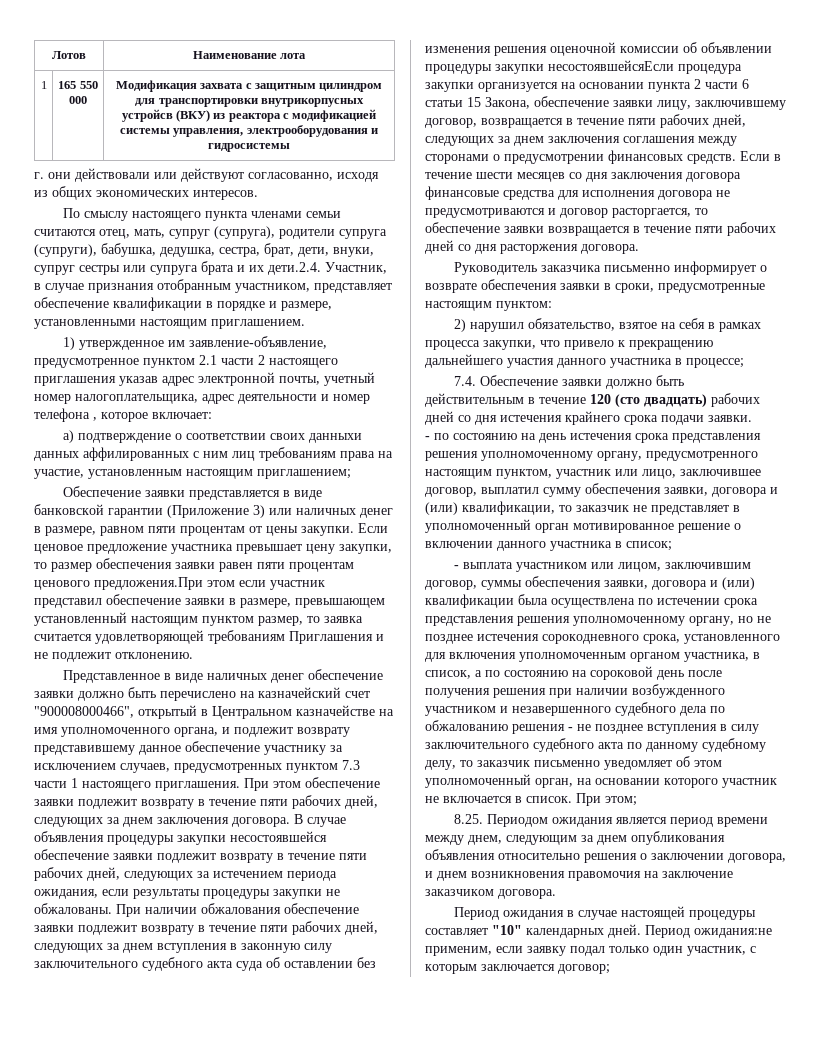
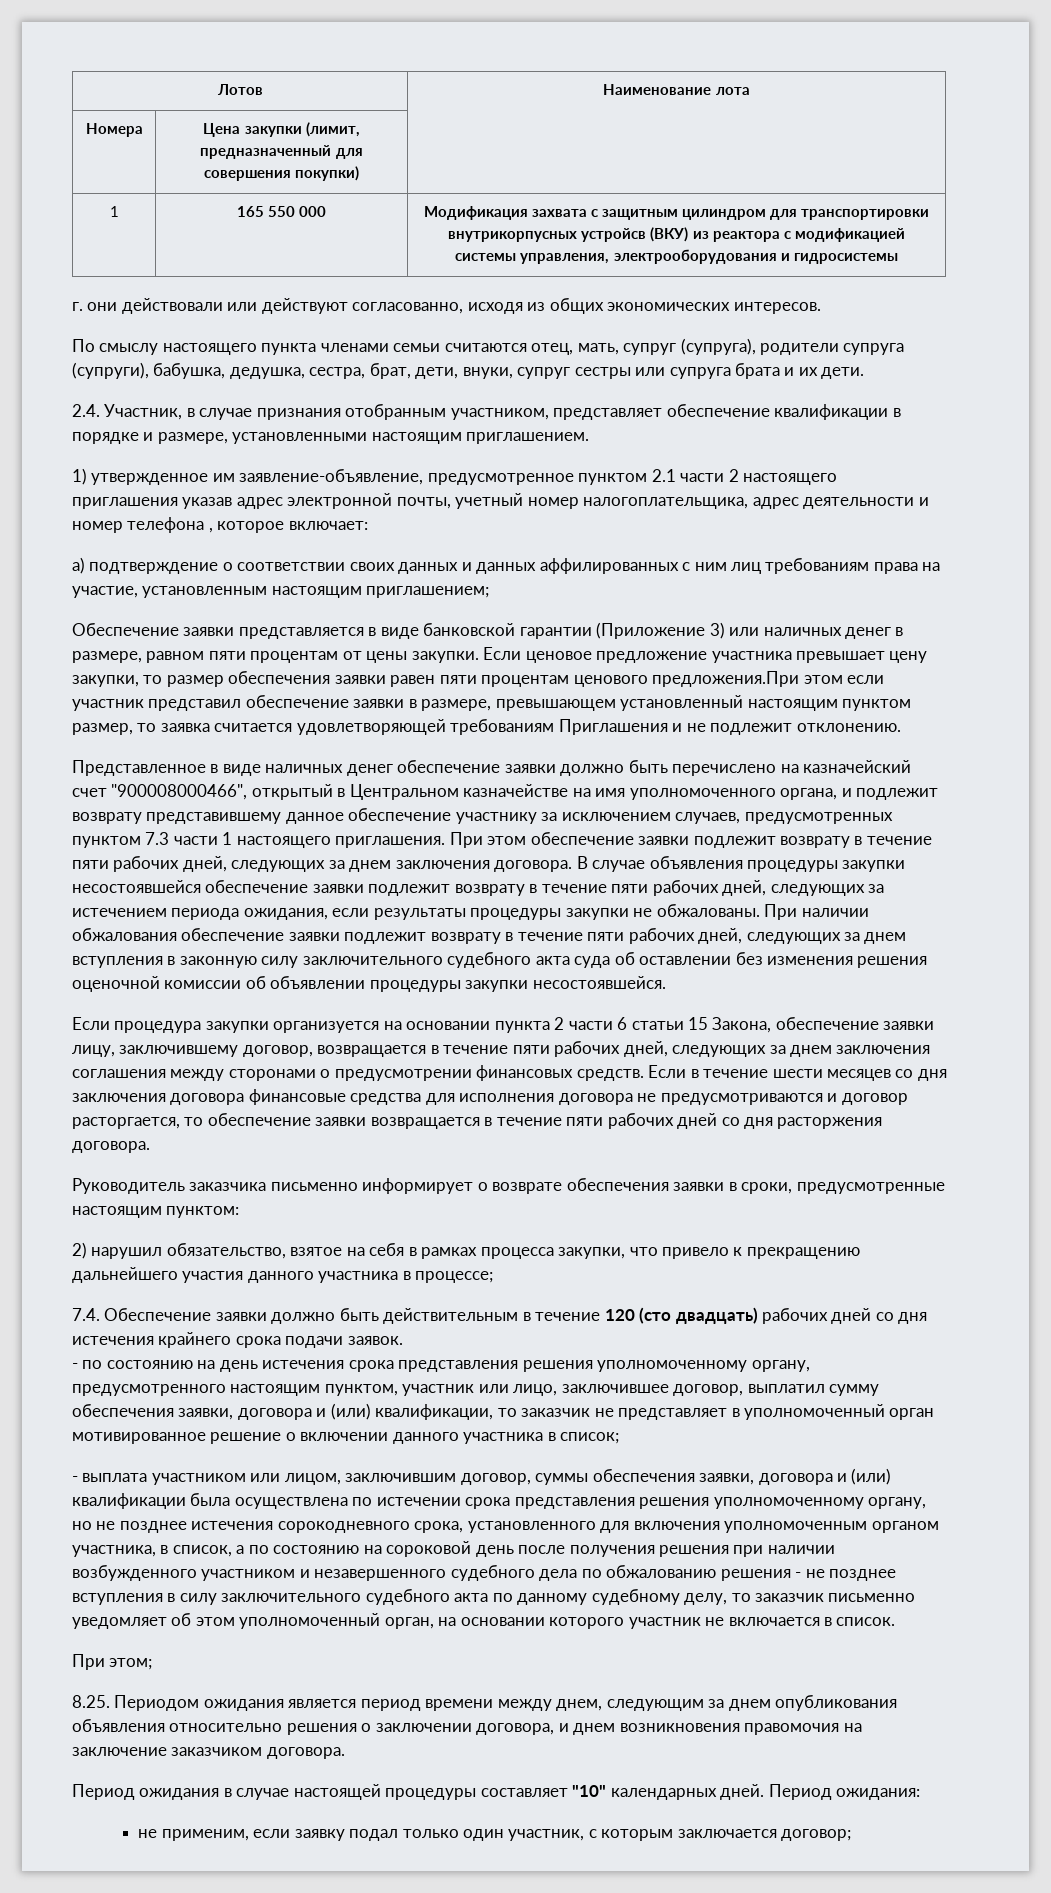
(307, 56) none -> [85,123,143,137] [203,122,360,137] [200,145,363,159] [203,166,360,181] // Номера | Цена закупки (лимит, предназначенный для совершения покупки) |
[268,262,321,275] дети.2.4. -> [821,367,865,379] [72,404,100,417] дети. // 2.4.
[308,433,362,443] данныхи -> [398,562,472,574] данных и
[548,60,674,71] несостоявшейсяЕсли -> [532,976,666,989] [72,1017,110,1030] несостоявшейся. // Если
[708,415,752,422] заявки. -> [347,1336,403,1345] заявок.
(572, 799) none -> (896, 1621) //
[694,928,772,938] ожидания:не -> [836,1788,921,1800] [138,1829,158,1838] ожидания: // не

